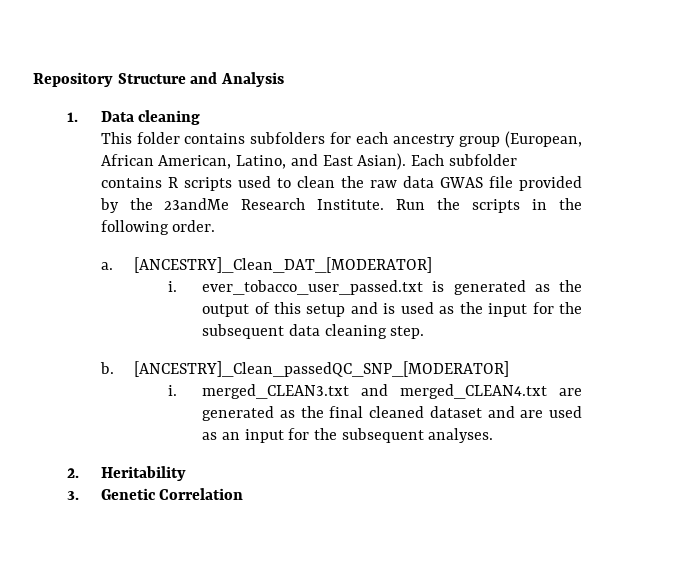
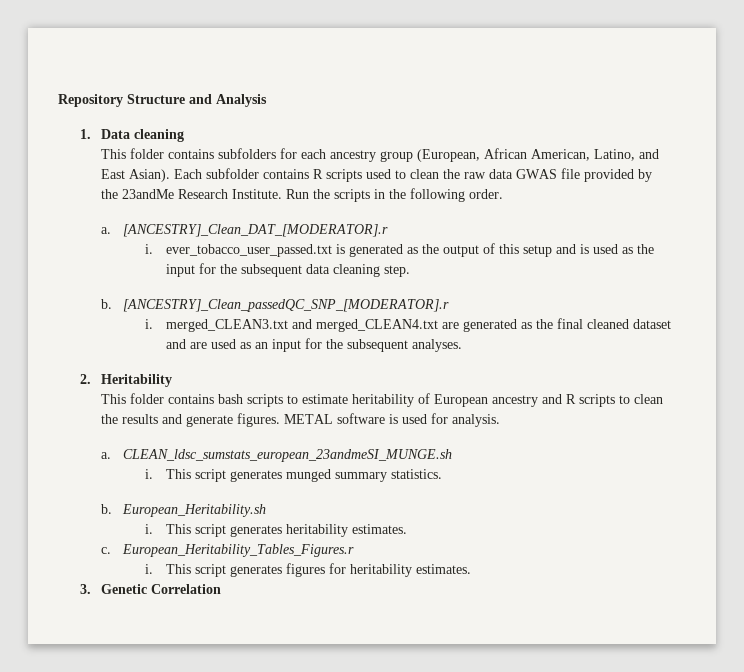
[134,257,433,273] [ANCESTRY]_Clean_DAT_[MODERATOR] -> [123,224,389,237] [ANCESTRY]_Clean_DAT_[MODERATOR].r
[134,361,510,377] [ANCESTRY]_Clean_passedQC_SNP_[MODERATOR] -> [123,299,450,312] [ANCESTRY]_Clean_passedQC_SNP_[MODERATOR].r
(186, 473) none -> [101,393,664,407] [101,413,501,427] [101,449,453,462] [144,469,443,482] [101,504,267,517] [144,524,408,537] [101,544,355,557] [144,563,472,577] // This folder contains bash scripts to estimate heritability of European ancestry and R scripts to clean the results and generate figures. METAL software is used for analysis. // a. CLEAN_ldsc_sumstats_european_23andmeSI_MUNGE.sh // i. This script generates munged summary statistics. // b. European_Heritability.sh // i. This script generates heritability estimates. // c. European_Heritability_Tables_Figures.r // i. This script generates figures for heritability estimates.

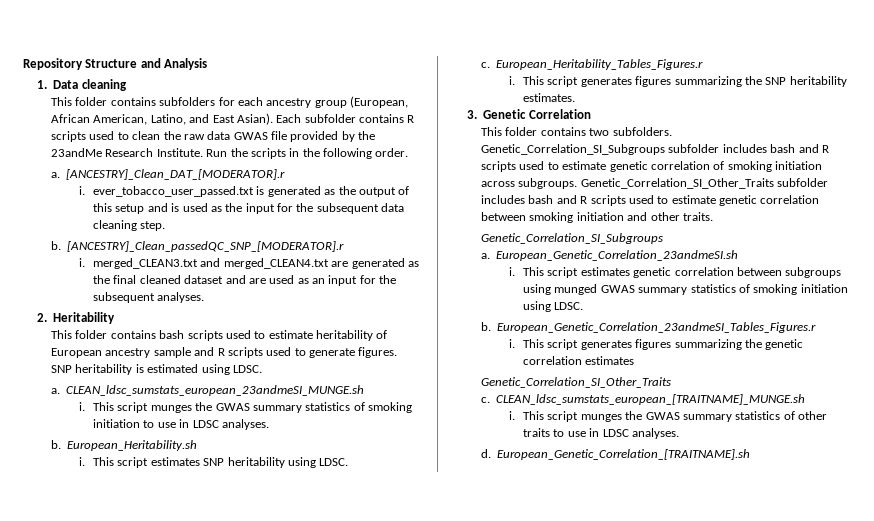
(284, 400) none -> [225,330,251,339] used
[542,394,664,407] [101,413,501,427] and R scripts to clean the results and generate figures. METAL software is used for analysis. -> [153,347,398,358] [51,364,262,375] sample and R scripts used to generate figures. SNP heritability is estimated using LDSC.
[230,469,443,482] generates munged summary statistics. -> [150,402,413,413] [93,419,269,430] munges the GWAS summary statistics of smoking initiation to use in LDSC analyses.
[230,524,408,537] generates heritability estimates. -> [150,457,349,468] estimates SNP heritability using LDSC.
[329,563,347,574] for -> [674,76,787,87] summarizing the SNP
(222, 589) none -> [481,127,672,136] [481,144,829,155] [481,161,823,172] [481,178,829,189] [481,195,820,206] [481,212,713,223] [481,233,664,244] [481,250,739,261] [509,267,842,278] [523,284,848,295] [523,301,584,312] [481,322,817,333] [509,339,804,350] [523,356,635,365] [481,377,672,388] [481,394,806,405] [509,411,828,422] [523,428,679,439] [481,449,751,460] // This folder contains two subfolders. Genetic_Correlation_SI_Subgroups subfolder includes bash and R scripts used to estimate genetic correlation of smoking initiation across subgroups. Genetic_Correlation_SI_Other_Traits subfolder includes bash and R scripts used to estimate genetic correlation between smoking initiation and other traits. // Genetic_Correlation_SI_Subgroups // a. European_Genetic_Correlation_23andmeSI.sh // i. This script estimates genetic correlation between subgroups using munged GWAS summary statistics of smoking initiation using LDSC. // b. European_Genetic_Correlation_23andmeSI_Tables_Figures.r // i. This script generates figures summarizing the genetic correlation estimates // Genetic_Correlation_SI_Other_Traits // c. CLEAN_ldsc_sumstats_european_[TRAITNAME]_MUNGE.sh // i. This script munges the GWAS summary statistics of other traits to use in LDSC analyses. // d. European_Genetic_Correlation_[TRAITNAME].sh

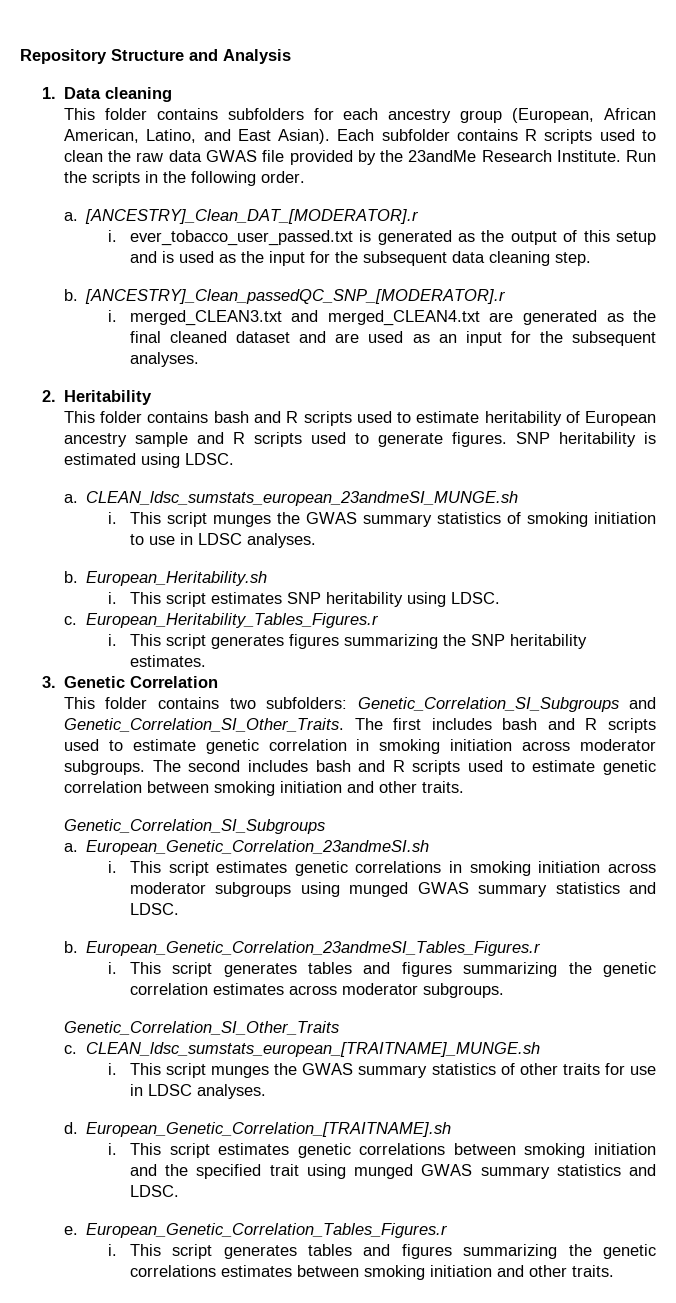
(185, 334) none -> [253,411,299,423] and R
[612,127,672,136] [481,144,720,155] subfolders. Genetic_Correlation_SI_Subgroups subfolder -> [265,697,656,712] [63,718,422,732] subfolders: Genetic_Correlation_SI_Subgroups and Genetic_Correlation_SI_Other_Traits. The first
[713,161,823,172] [481,178,829,189] of smoking initiation across subgroups. Genetic_Correlation_SI_Other_Traits subfolder -> [356,739,656,754] [63,760,241,775] in smoking initiation across moderator subgroups. The second
[674,267,782,276] correlation between -> [355,861,657,876] [129,882,206,894] correlations in smoking initiation across moderator
[738,284,848,295] [523,301,552,312] of smoking initiation using -> [629,882,656,894] and
(632, 345) none -> [308,962,391,974] tables and
(635, 360) none -> [288,983,504,998] across moderator subgroups.
[553,429,565,437] to -> [604,1063,625,1075] for
(751, 454) none -> [107,1143,656,1158] [129,1164,656,1179] [129,1185,179,1197] [63,1223,449,1238] [107,1244,657,1259] [129,1265,614,1280] // i. This script estimates genetic correlations between smoking initiation and the specified trait using munged GWAS summary statistics and LDSC. // e. European_Genetic_Correlation_Tables_Figures.r // i. This script generates tables and figures summarizing the genetic correlations estimates between smoking initiation and other traits.

